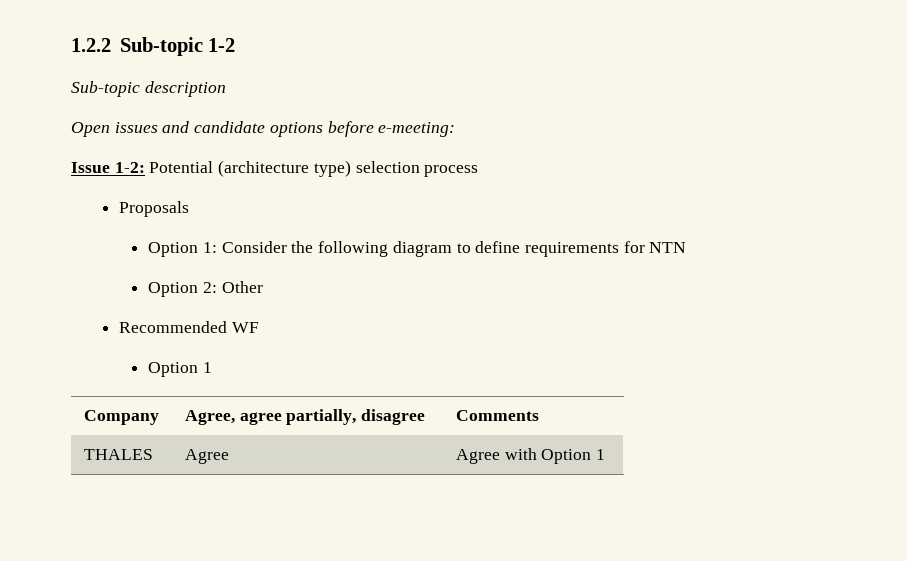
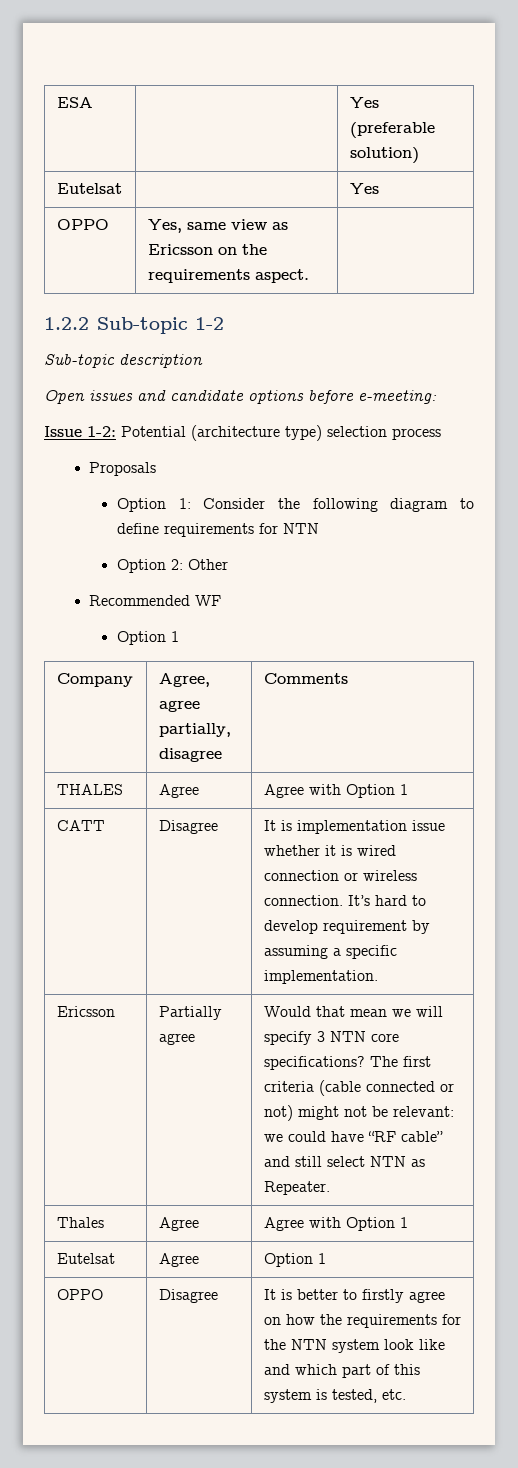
(71, 45) none -> [56,97,93,108] [349,97,379,108] [349,122,435,138] [349,147,419,164] [56,183,122,194] [349,183,379,194] [56,219,109,230] [147,219,288,233] [147,244,267,255] [147,269,309,283] ESA | | Yes (preferable solution) // Eutelsat | | Yes // OPPO | Yes, same view as Ericsson on the requirements aspect. | //
(606, 454) none -> [56,820,105,831] [158,820,218,834] [263,820,445,834] [263,845,396,856] [263,870,417,881] [263,895,426,906] [263,920,430,934] [263,945,397,959] [263,970,378,984] [56,1006,115,1017] [158,1006,222,1020] [158,1033,195,1045] [263,1006,443,1017] [263,1031,399,1045] [263,1056,431,1070] [263,1080,454,1096] [263,1105,454,1121] [263,1131,443,1142] [263,1156,425,1167] [263,1181,330,1195] [56,1217,104,1228] [158,1217,199,1231] [263,1217,408,1231] [56,1253,115,1264] [158,1253,199,1267] [263,1253,326,1267] [56,1289,103,1300] [158,1289,218,1303] [263,1289,445,1303] [263,1314,461,1328] [263,1339,445,1353] [263,1364,420,1378] [263,1389,406,1403] // CATT | Disagree | It is implementation issue whether it is wired connection or wireless connection. It’s hard to develop requirement by assuming a specific implementation. // Ericsson | Partially agree | Would that mean we will specify 3 NTN core specifications? The first criteria (cable connected or not) might not be relevant: we could have “RF cable” and still select NTN as Repeater. // Thales | Agree | Agree with Option 1 // Eutelsat | Agree | Option 1 // OPPO | Disagree | It is better to firstly agree on how the requirements for the NTN system look like and which part of this system is tested, etc.

